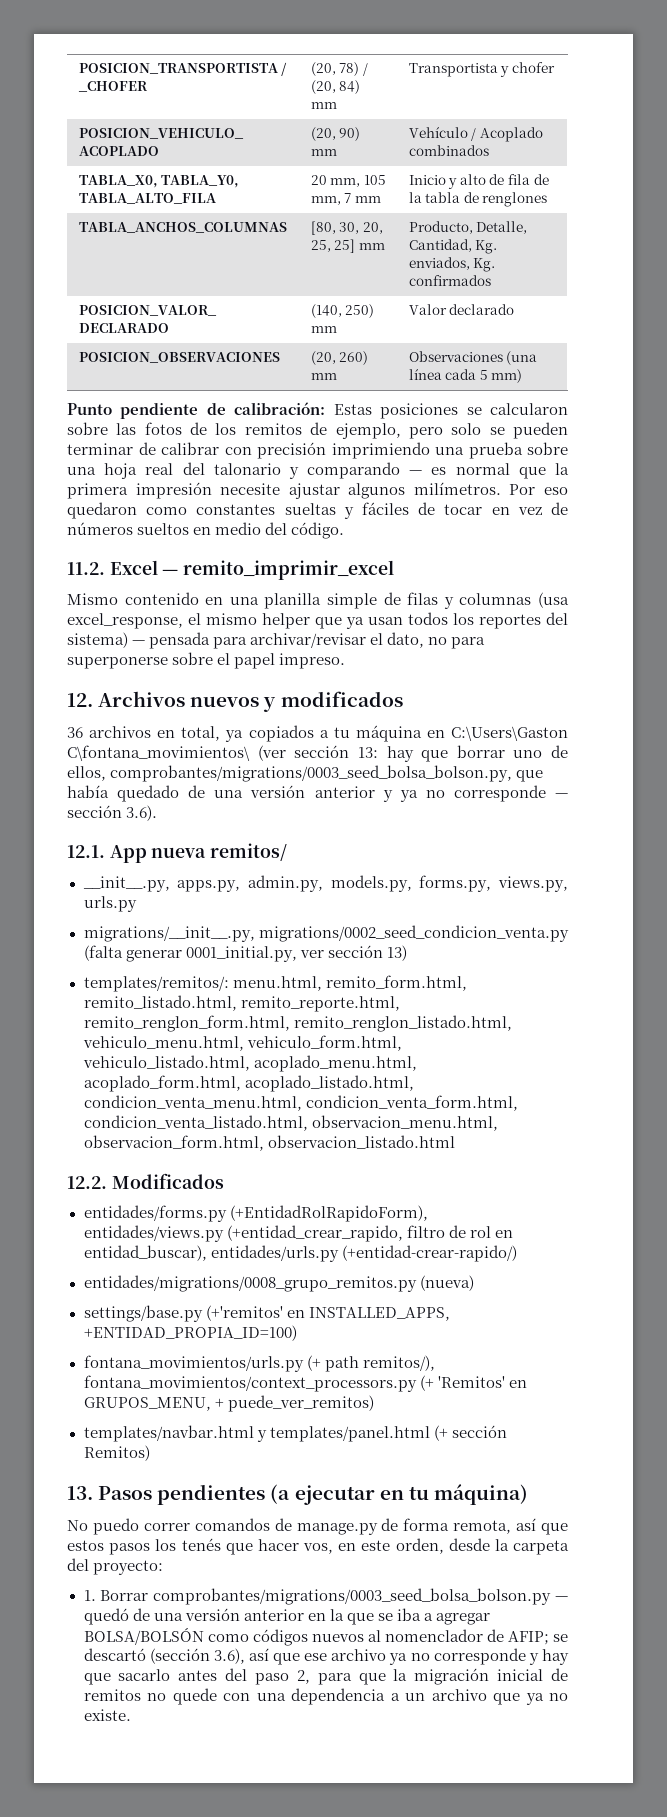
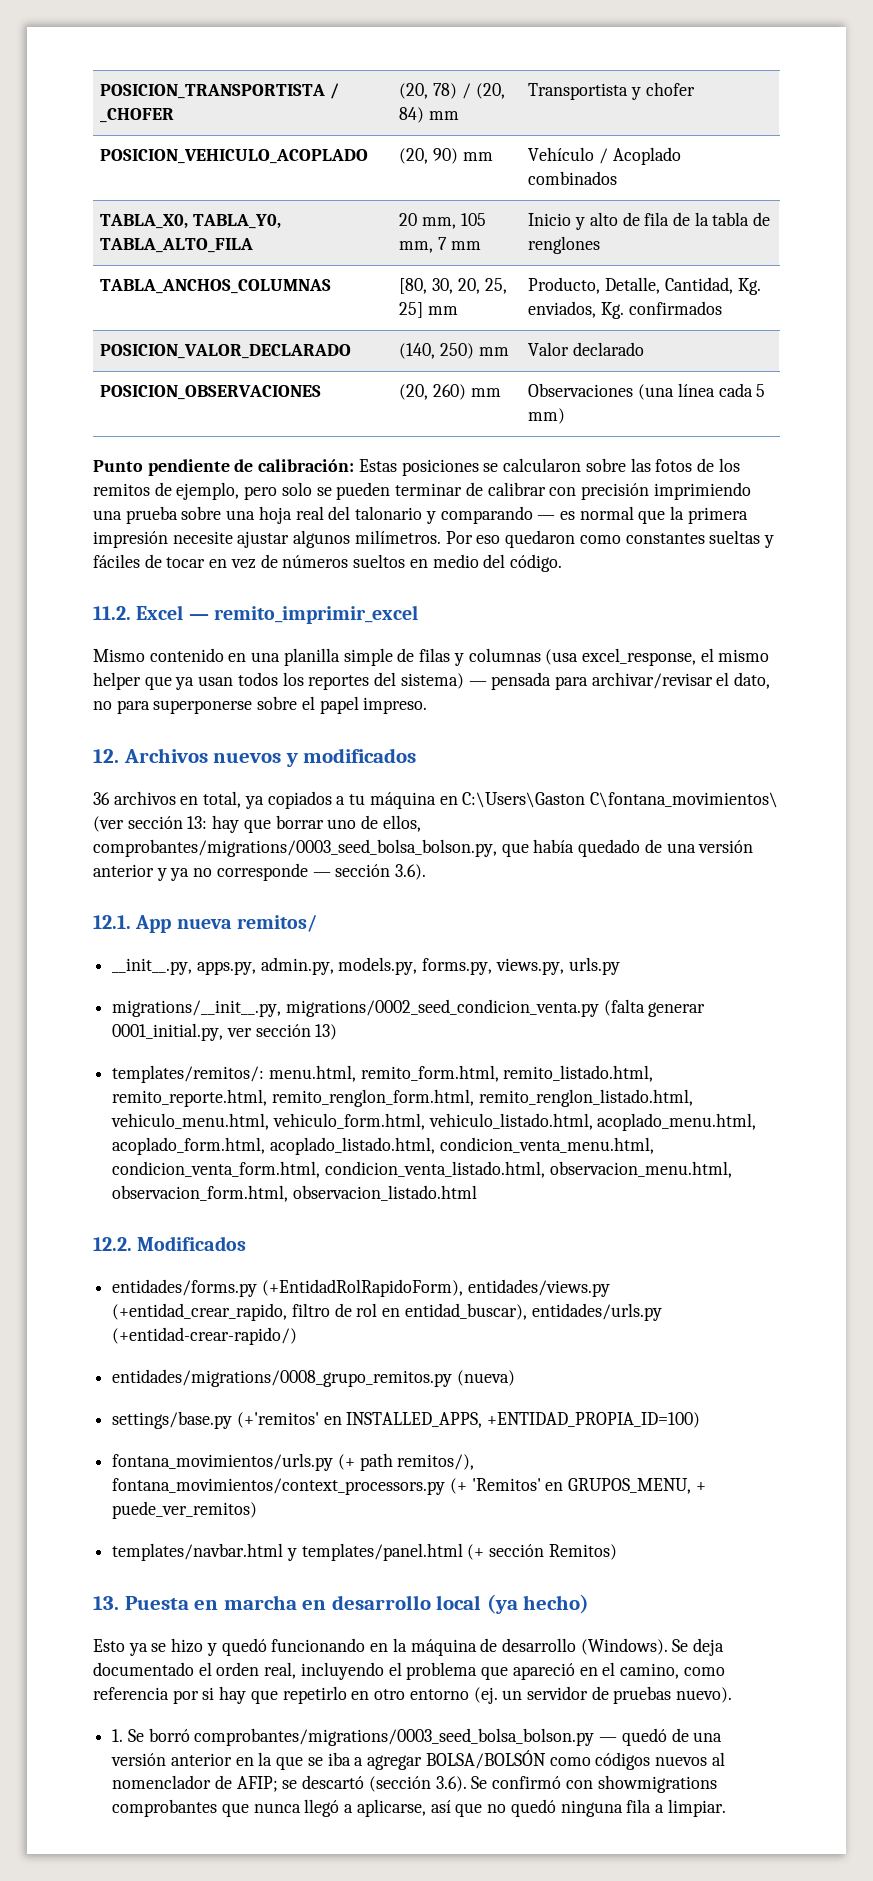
[98,1484,528,1505] [67,1518,568,1535] [67,1538,570,1555] [67,1558,164,1575] Pasos pendientes (a ejecutar en tu máquina) // No puedo correr comandos de manage.py de forma remota, así que estos pasos los tenés que hacer vos, en este orden, desde la carpeta del proyecto: -> [124,1594,590,1614] [93,1638,725,1656] [93,1662,725,1680] [93,1686,733,1704] Puesta en marcha en desarrollo local (ya hecho) // Esto ya se hizo y quedó funcionando en la máquina de desarrollo (Windows). Se deja documentado el orden real, incluyendo el problema que apareció en el camino, como referencia por si hay que repetirlo en otro entorno (ej. un servidor de pruebas nuevo).
[100,1590,149,1601] Borrar -> [127,1728,190,1742] Se borró
[213,1648,569,1665] [83,1668,569,1685] [83,1688,568,1705] [83,1709,131,1721] 3.6), así que ese archivo ya no corresponde y hay que sacarlo antes del paso 2, para que la migración inicial de remitos no quede con una dependencia a un archivo que ya no existe. -> [435,1775,717,1793] [112,1799,726,1817] 3.6). Se confirmó con showmigrations comprobantes que nunca llegó a aplicarse, así que no quedó ninguna fila a limpiar.

